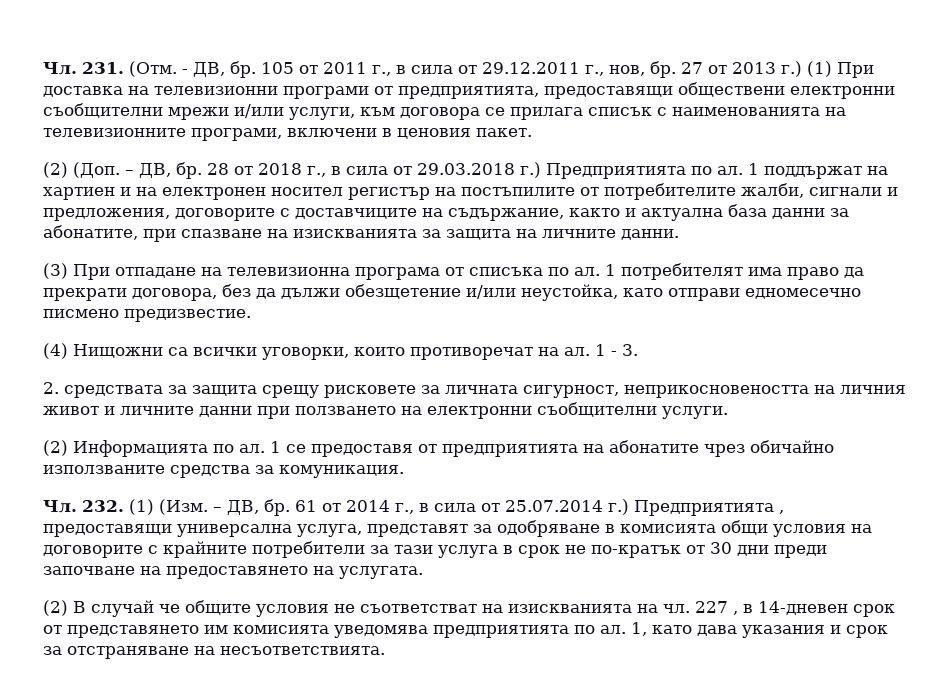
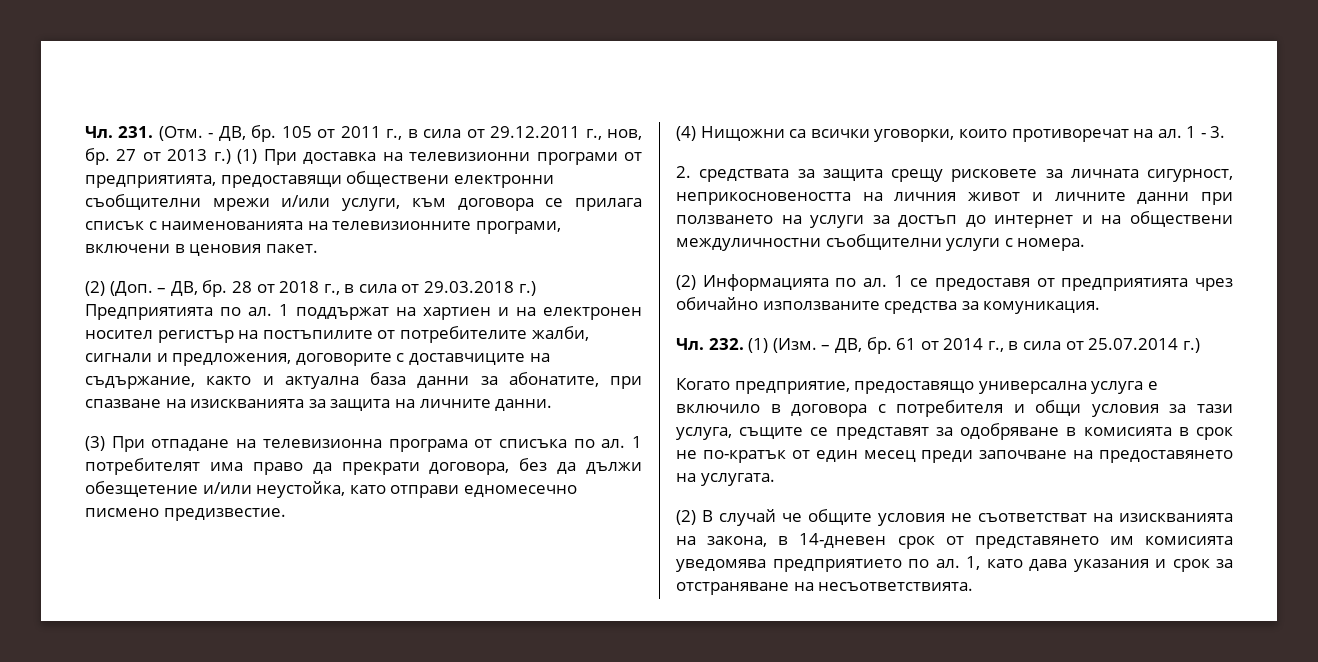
[427,402,728,419] електронни съобщителни услуги. -> [810,211,1233,228] [676,234,1086,251] услуги за достъп до интернет и на обществени междуличностни съобщителни услуги с номера.
[583,440,699,453] на абонатите -> (1189, 284) none
[634,500,784,516] [43,524,362,537] Предприятията , предоставящи универсална услуга, -> [676,378,1158,394] [676,400,1233,417] [676,427,829,440] // Когато предприятие, предоставящо универсална услуга е включило в договора с потребителя и общи условия за тази услуга, същите се
[721,520,872,537] [43,541,498,558] общи условия на договорите с крайните потребители за тази услуга -> (1172, 431) none
[710,542,769,556] 30 дни -> [815,450,916,462] един месец
[663,601,738,615] чл. 227 , -> [707,536,768,547] закона,
[433,625,569,638] предприятията -> [772,559,902,572] предприятието

